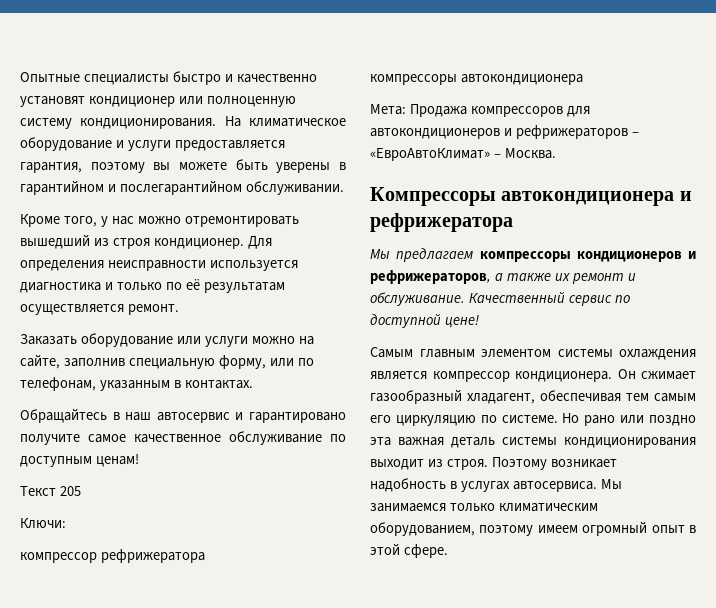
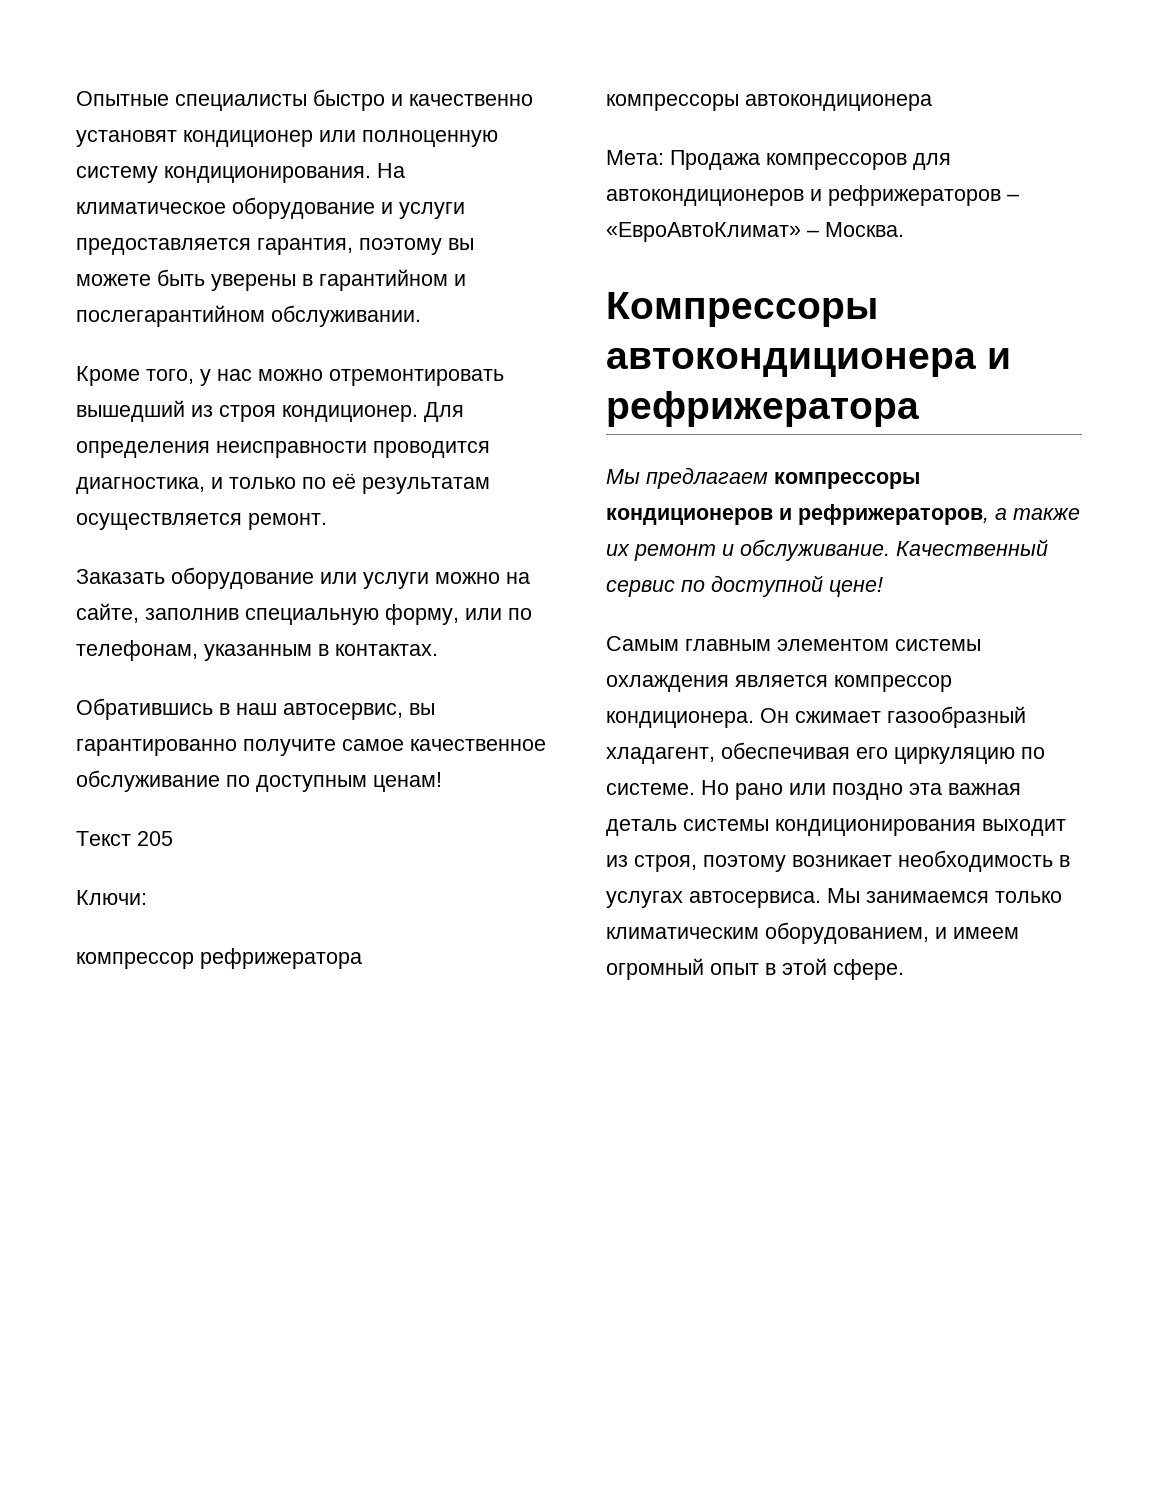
[209,260,298,271] [20,282,101,293] используется диагностика -> [373,441,490,458] [76,477,205,494] проводится диагностика,
[20,408,107,423] Обращайтесь -> [76,698,213,720] Обратившись
[156,412,346,423] автосервис и гарантировано -> [283,703,435,720] [76,739,237,756] автосервис, вы гарантированно
[626,393,696,402] тем самым -> (850, 750) none
[446,457,617,470] [370,478,446,492] строя. Поэтому возникает надобность -> [634,850,1053,872] строя, поэтому возникает необходимость
[479,525,534,536] поэтому -> [935,927,947,939] и

